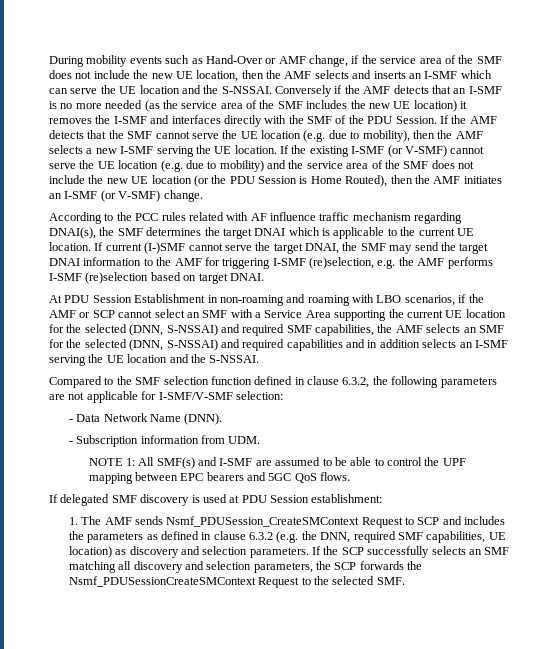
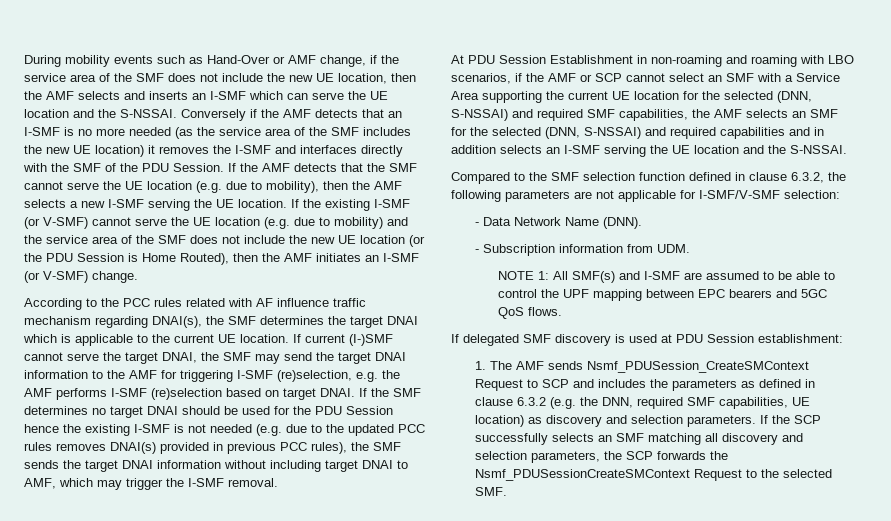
(264, 277) none -> [359,388,421,397] [24,406,393,418] [24,424,425,436] [24,442,401,454] [24,460,408,472] [24,478,278,490] If the SMF determines no target DNAI should be used for the PDU Session hence the existing I-SMF is not needed (e.g. due to the updated PCC rules removes DNAI(s) provided in previous PCC rules), the SMF sends the target DNAI information without including target DNAI to AMF, which may trigger the I-SMF removal.

